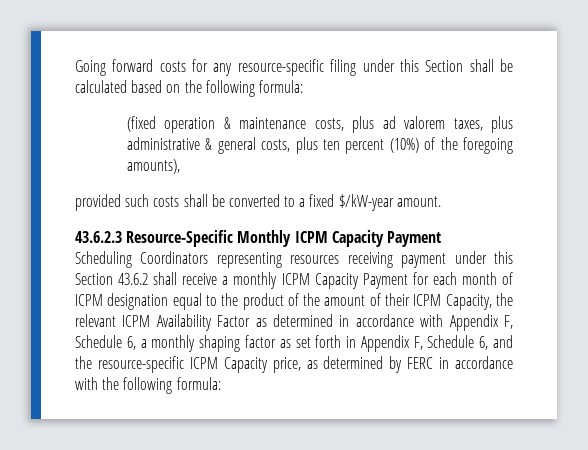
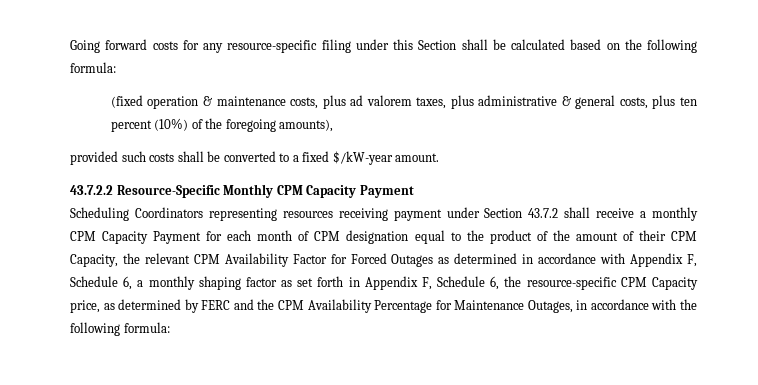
[75,231,122,243] 43.6.2.3 -> [70,185,113,195] 43.7.2.2
[294,231,328,243] ICPM -> [276,185,303,195] CPM
[494,251,513,264] [75,273,149,285] this Section 43.6.2 -> [484,208,559,218] Section 43.7.2
[281,273,310,285] ICPM -> [70,231,96,241] CPM
[75,294,103,306] ICPM -> [314,231,341,241] CPM
[413,294,442,306] ICPM -> [670,231,697,241] CPM
[122,315,151,327] ICPM -> [193,254,220,264] CPM
(251, 321) none -> [330,253,434,267] for Forced Outages
[492,335,513,348] and -> (500, 283) none
[189,357,218,369] ICPM -> [620,277,647,287] CPM
(434, 363) none -> [233,299,573,313] and the CPM Availability Percentage for Maintenance Outages,

